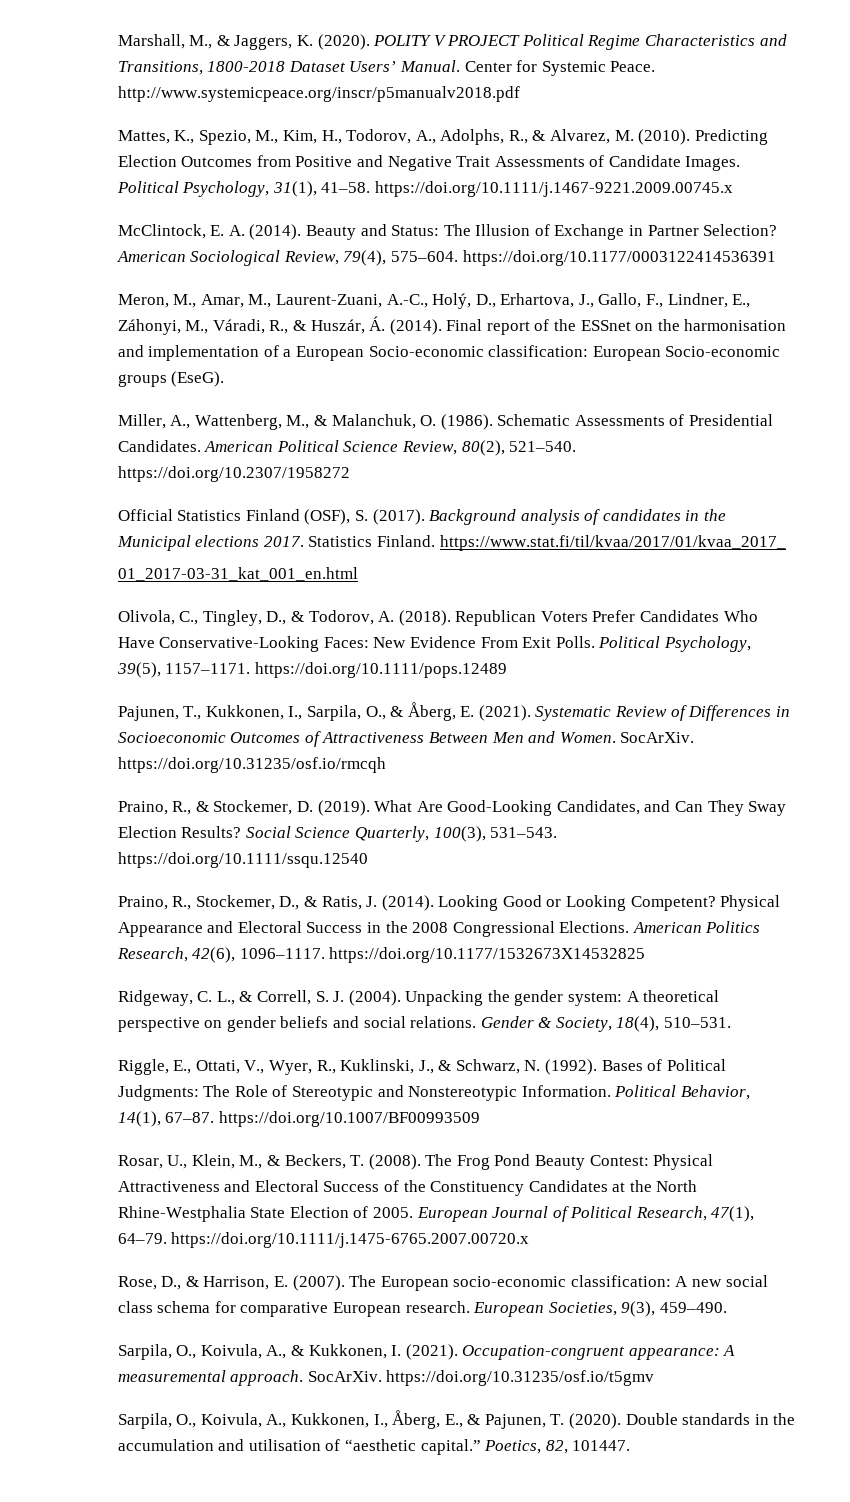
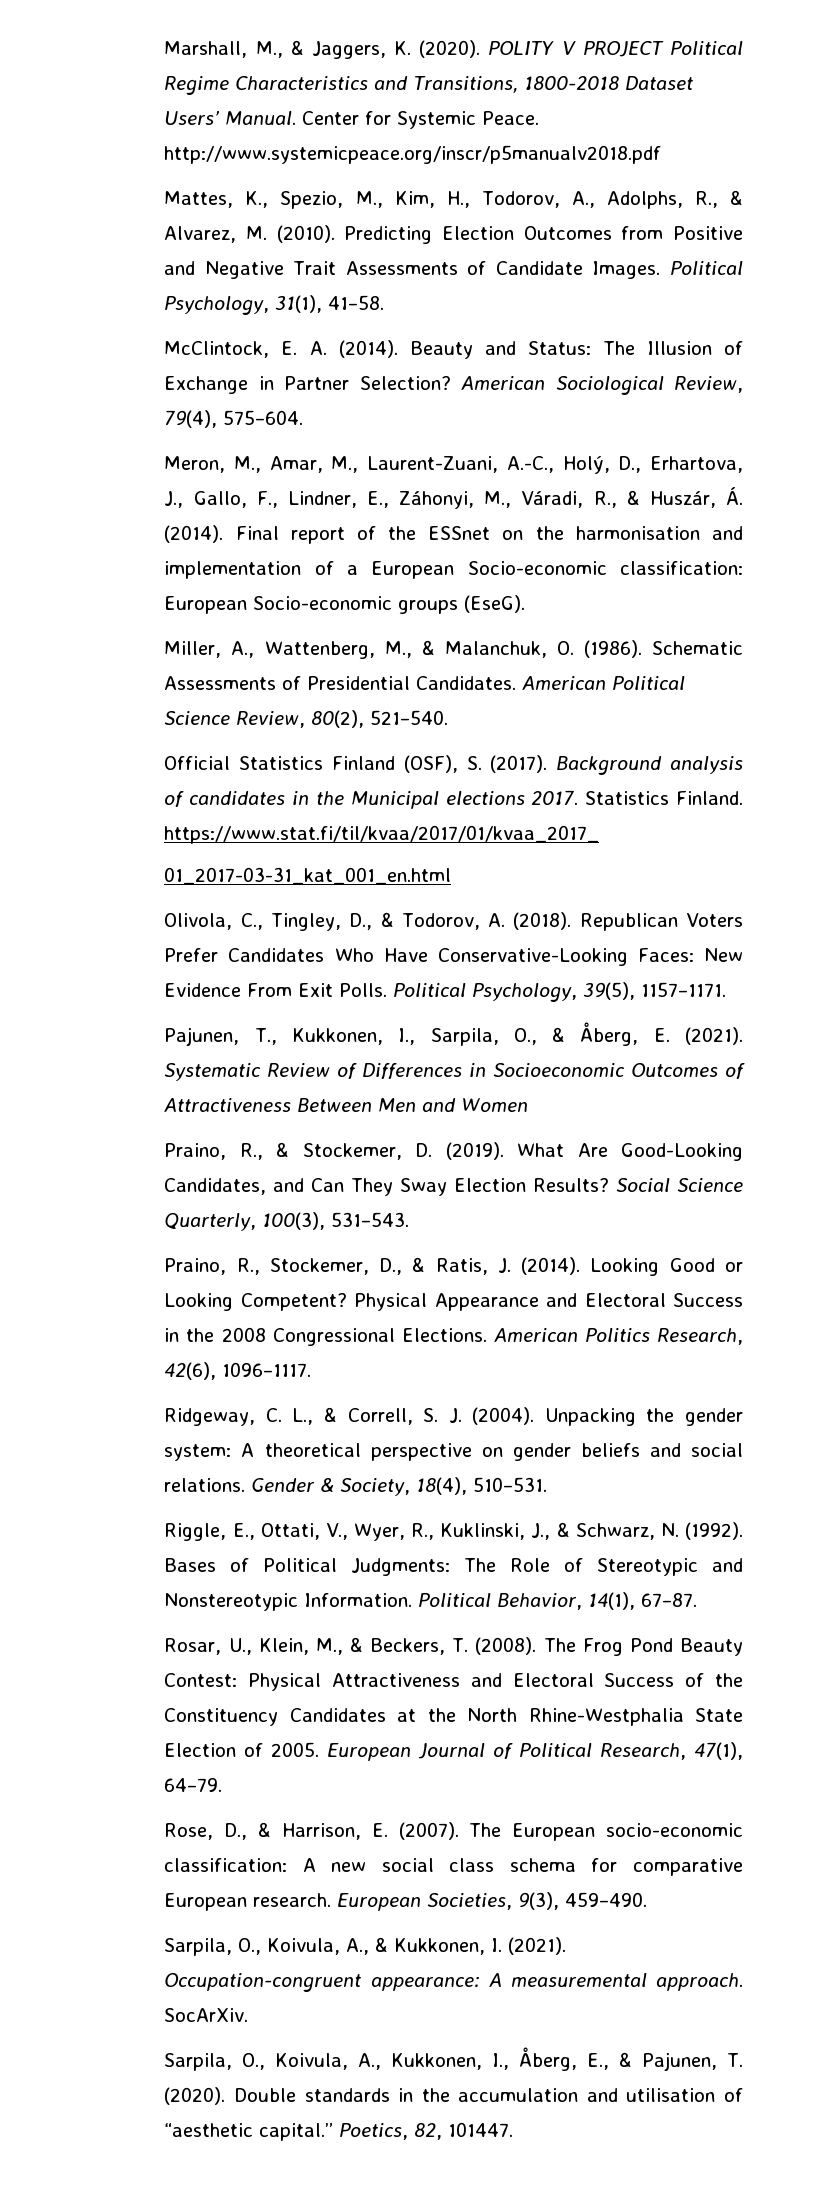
[374,181,733,197] https://doi.org/10.1111/j.1467-9221.2009.00745.x -> (385, 302) none
[462,250,776,266] https://doi.org/10.1177/0003122414536391 -> (304, 417) none
[117,466,350,482] https://doi.org/10.2307/1958272 -> (449, 717) none
[254,662,507,678] https://doi.org/10.1111/pops.12489 -> (727, 989) none
[559,732,695,743] [117,757,386,773] Women. SocArXiv. https://doi.org/10.31235/osf.io/rmcqh -> [461,1098,529,1112] Women
[117,852,368,868] https://doi.org/10.1111/ssqu.12540 -> (410, 1219) none
[329,947,646,963] https://doi.org/10.1177/1532673X14532825 -> (312, 1369) none
[218,1111,480,1127] https://doi.org/10.1007/BF00993509 -> (698, 1600) none
[171,1232,530,1248] https://doi.org/10.1111/j.1475-6765.2007.00720.x -> (223, 1785) none
[386,1370,655,1386] https://doi.org/10.31235/osf.io/t5gmv -> (249, 2015) none

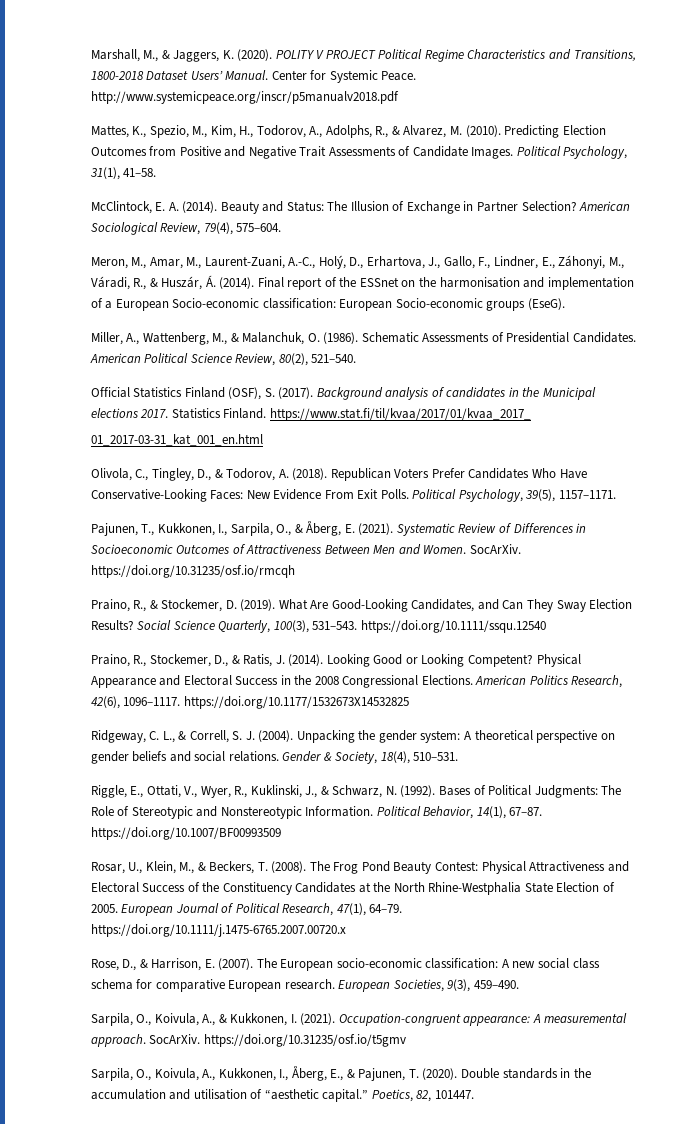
[461,1098,529,1112] Women -> [423,544,521,554] [90,565,295,578] Women. SocArXiv. https://doi.org/10.31235/osf.io/rmcqh
(410, 1219) none -> [360,620,546,633] https://doi.org/10.1111/ssqu.12540
(312, 1369) none -> [183,696,409,709] https://doi.org/10.1177/1532673X14532825
(698, 1600) none -> [90,827,281,840] https://doi.org/10.1007/BF00993509
(223, 1785) none -> [90,924,346,937] https://doi.org/10.1111/j.1475-6765.2007.00720.x
(249, 2015) none -> [203,1034,406,1047] https://doi.org/10.31235/osf.io/t5gmv

